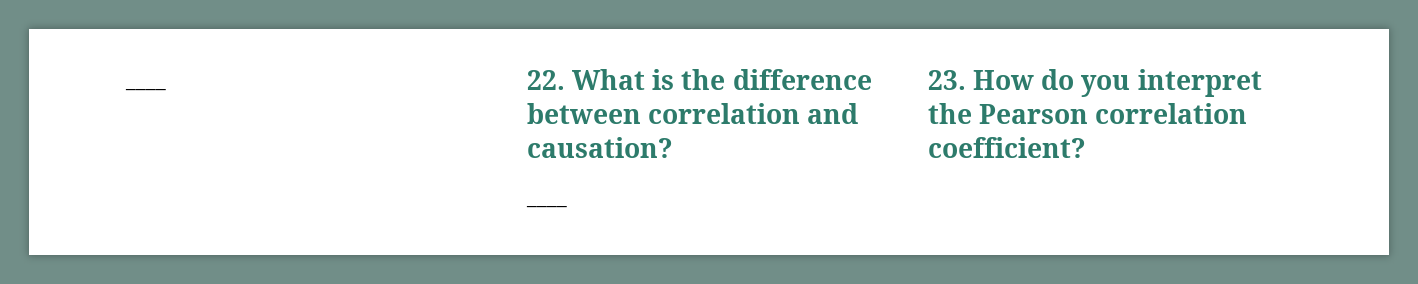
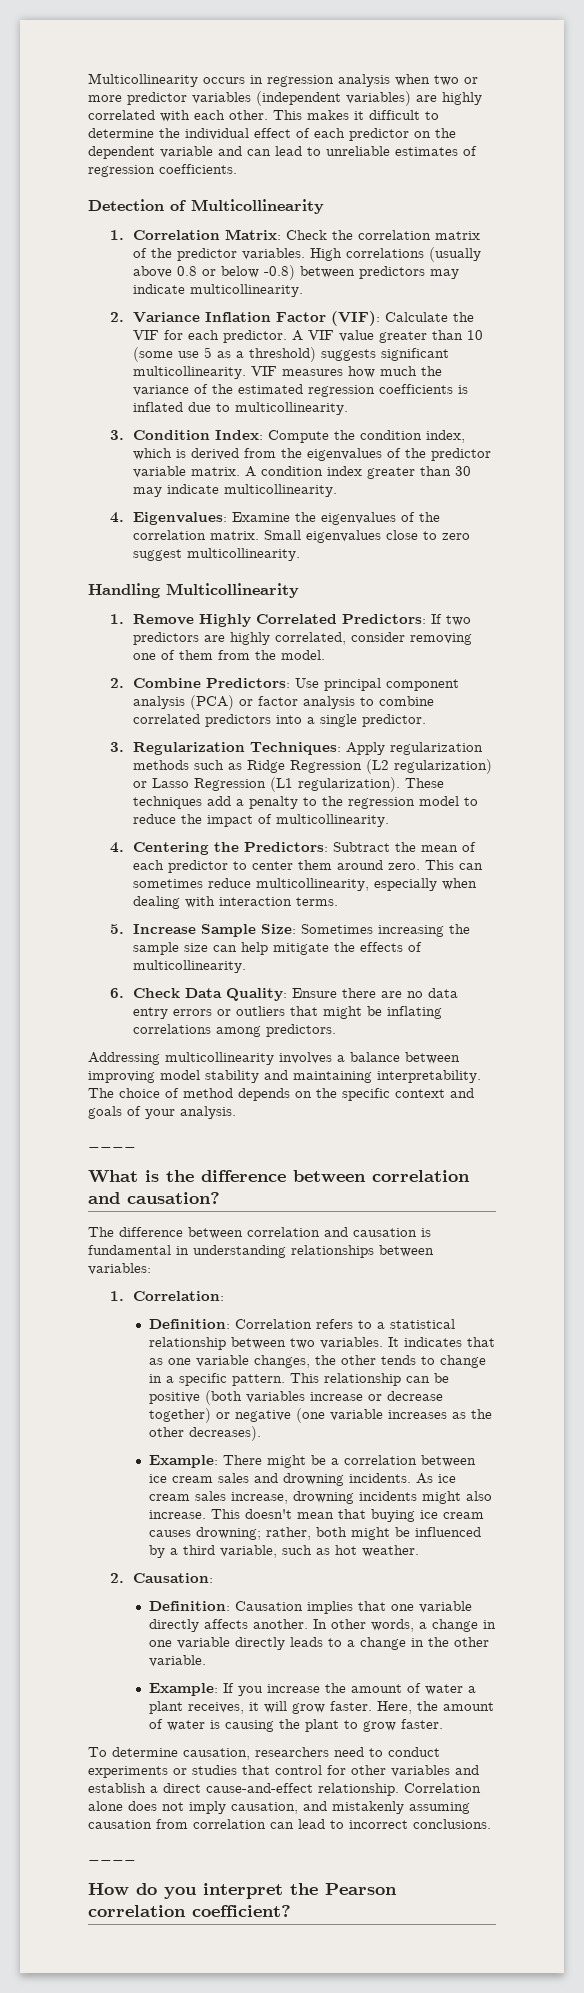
[125,87,166,91] [527,70,565,90] ____ // 22. -> [88,73,478,87] [88,91,482,106] [88,110,439,122] [88,128,456,141] [88,146,477,159] [88,164,237,177] [88,199,324,214] [110,229,480,240] [132,247,481,262] [132,265,459,280] [132,284,303,297] [110,311,474,326] [132,330,483,343] [132,347,449,362] [132,366,442,379] [132,384,468,397] [132,402,348,415] [110,430,465,443] [132,448,491,461] [132,466,471,479] [132,484,337,497] [110,512,440,525] [132,530,470,543] [132,548,300,561] [88,583,299,598] [110,614,471,627] [132,632,472,645] [132,650,325,660] [110,678,459,691] [132,695,434,710] [132,714,426,727] [110,742,483,755] [132,759,492,774] [132,777,444,792] [132,796,478,809] [132,814,389,827] [110,842,476,855] [132,860,483,873] [132,878,477,891] [132,896,338,909] [110,924,470,937] [132,942,422,955] [132,960,246,973] [110,988,458,1001] [132,1006,442,1019] [132,1024,336,1037] [88,1052,460,1065] [88,1070,481,1083] [88,1088,474,1101] [88,1106,236,1119] [88,1144,136,1148] Multicollinearity occurs in regression analysis when two or more predictor variables (independent variables) are highly correlated with each other. This makes it difficult to determine the individual effect of each predictor on the dependent variable and can lead to unreliable estimates of regression coefficients. // Detection of Multicollinearity // 1. Correlation Matrix: Check the correlation matrix of the predictor variables. High correlations (usually above 0.8 or below -0.8) between predictors may indicate multicollinearity. // 2. Variance Inflation Factor (VIF): Calculate the VIF for each predictor. A VIF value greater than 10 (some use 5 as a threshold) suggests significant multicollinearity. VIF measures how much the variance of the estimated regression coefficients is inflated due to multicollinearity. // 3. Condition Index: Compute the condition index, which is derived from the eigenvalues of the predictor variable matrix. A condition index greater than 30 may indicate multicollinearity. // 4. Eigenvalues: Examine the eigenvalues of the correlation matrix. Small eigenvalues close to zero suggest multicollinearity. // Handling Multicollinearity // 1. Remove Highly Correlated Predictors: If two predictors are highly correlated, consider removing one of them from the model. // 2. Combine Predictors: Use principal component analysis (PCA) or factor analysis to combine correlated predictors into a single predictor. // 3. Regularization Techniques: Apply regularization methods such as Ridge Regression (L2 regularization) or Lasso Regression (L1 regularization). These techniques add a penalty to the regression model to reduce the impact of multicollinearity. // 4. Centering the Predictors: Subtract the mean of each predictor to center them around zero. This can sometimes reduce multicollinearity, especially when dealing with interaction terms. // 5. Increase Sample Size: Sometimes increasing the sample size can help mitigate the effects of multicollinearity. // 6. Check Data Quality: Ensure there are no data entry errors or outliers that might be inflating correlations among predictors. // Addressing multicollinearity involves a balance between improving model stability and maintaining interpretability. The choice of method depends on the specific context and goals of your analysis. // ____ //
[526,204,567,208] [928,70,966,90] // ____ // 23. -> [88,1227,431,1239] [88,1245,434,1258] [88,1263,151,1275] [110,1291,224,1301] [148,1319,455,1329] [148,1337,495,1350] [148,1355,486,1368] [148,1373,449,1386] [148,1390,443,1405] [148,1408,492,1423] [148,1426,261,1441] [148,1455,476,1468] [148,1473,456,1486] [148,1491,492,1504] [148,1509,484,1522] [148,1527,481,1540] [148,1545,419,1558] [110,1573,213,1583] [148,1601,472,1614] [148,1619,496,1632] [148,1637,489,1650] [148,1655,206,1667] [148,1683,476,1696] [148,1701,494,1714] [148,1719,443,1732] [88,1747,440,1760] [88,1765,479,1778] [88,1783,481,1796] [88,1801,470,1814] [88,1819,491,1829] [88,1857,136,1861] // The difference between correlation and causation is fundamental in understanding relationships between variables: // 1. Correlation: // Definition: Correlation refers to a statistical relationship between two variables. It indicates that as one variable changes, the other tends to change in a specific pattern. This relationship can be positive (both variables increase or decrease together) or negative (one variable increases as the other decreases). // Example: There might be a correlation between ice cream sales and drowning incidents. As ice cream sales increase, drowning incidents might also increase. This doesn't mean that buying ice cream causes drowning; rather, both might be influenced by a third variable, such as hot weather. // 2. Causation: // Definition: Causation implies that one variable directly affects another. In other words, a change in one variable directly leads to a change in the other variable. // Example: If you increase the amount of water a plant receives, it will grow faster. Here, the amount of water is causing the plant to grow faster. // To determine causation, researchers need to conduct experiments or studies that control for other variables and establish a direct cause-and-effect relationship. Correlation alone does not imply causation, and mistakenly assuming causation from correlation can lead to incorrect conclusions. // ____ //

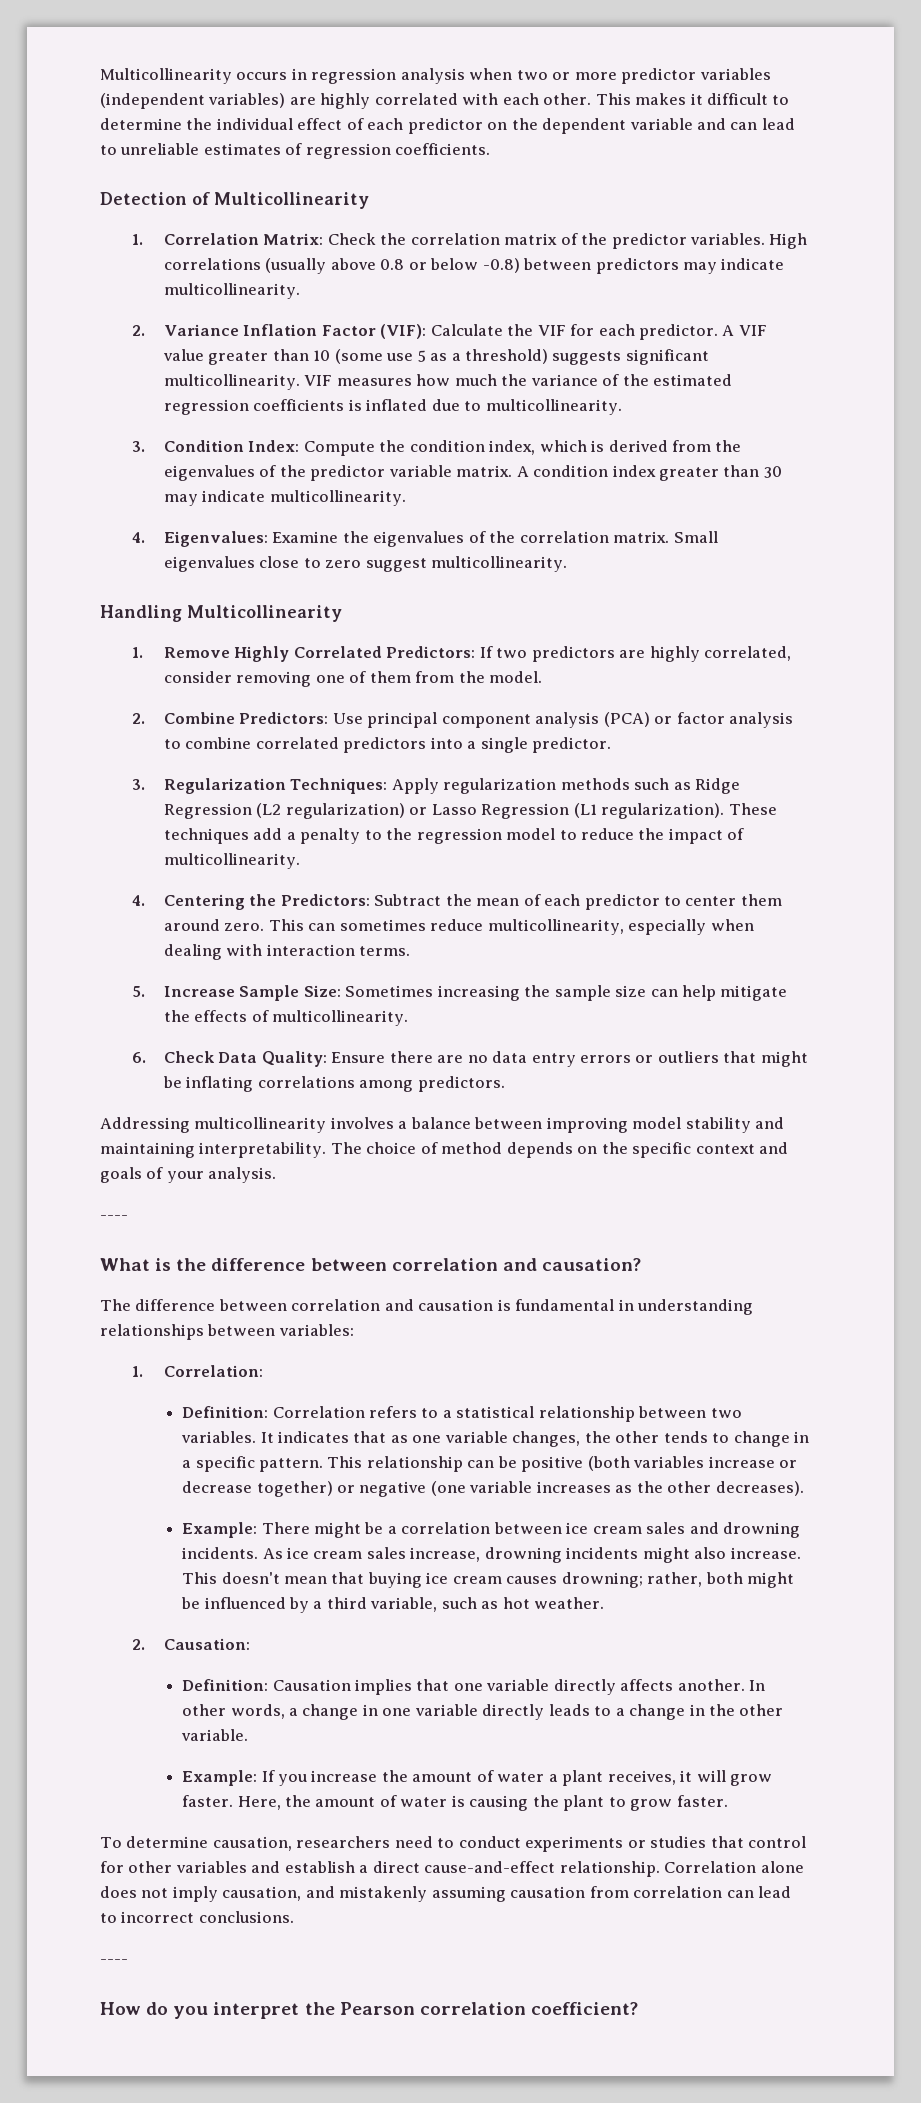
[88,1144,136,1148] ____ -> [100,1215,128,1220] ----
[88,1857,136,1861] ____ -> [100,1959,128,1964] ----

